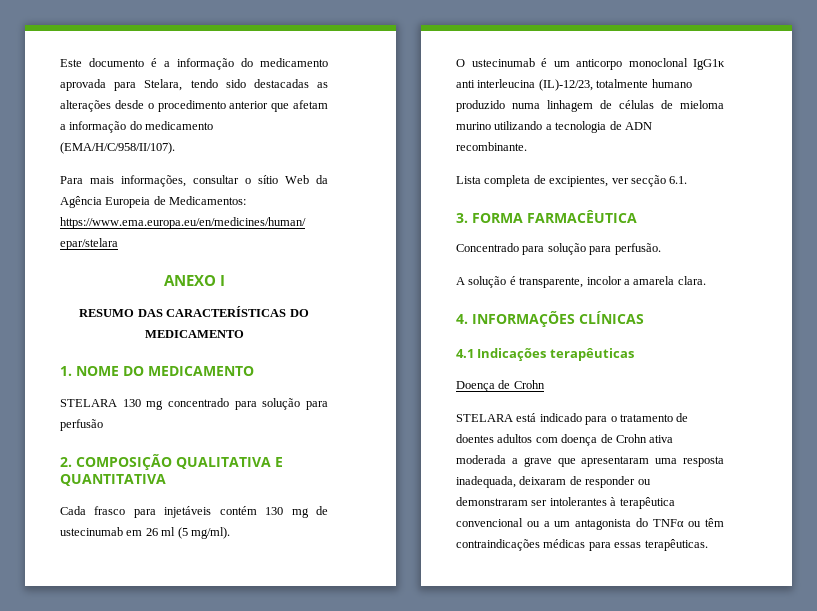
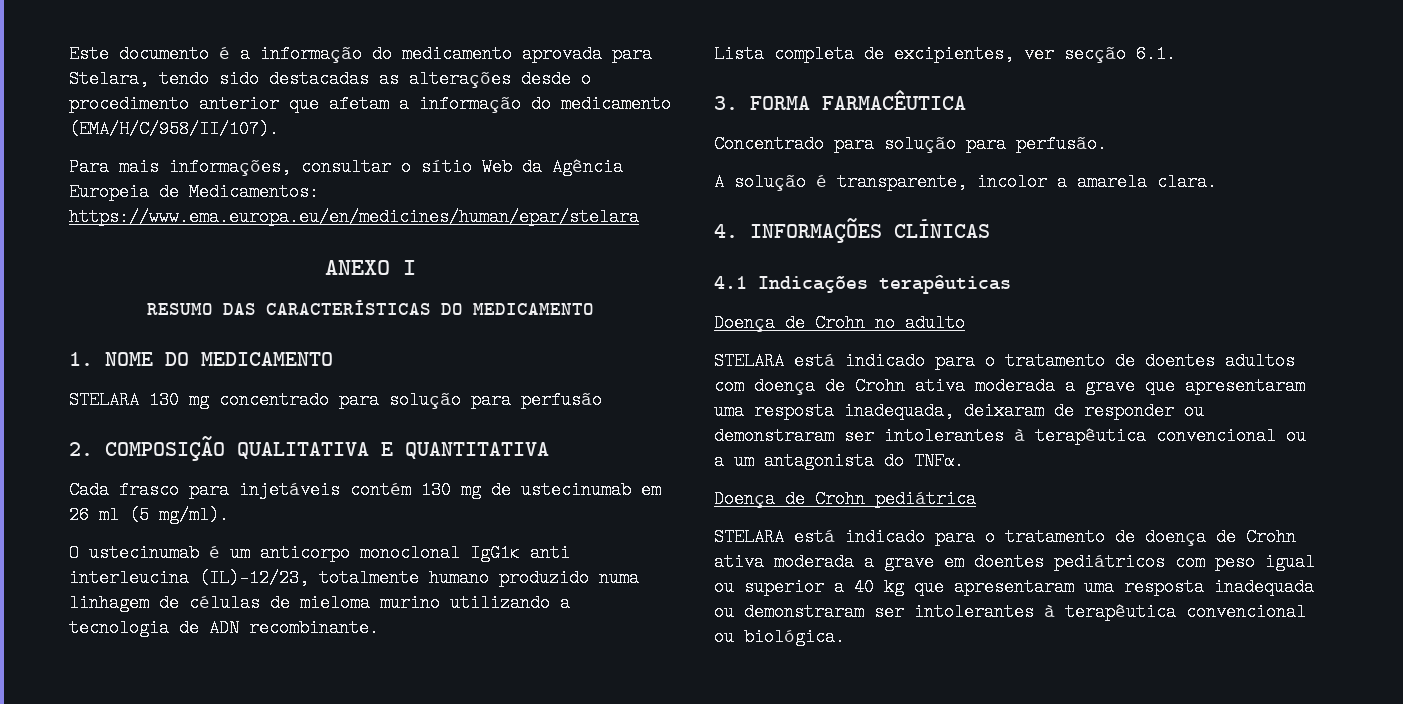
(545, 384) none -> [875,314,965,332] no adulto
[652,518,724,527] [456,539,708,551] TNFα ou têm contraindicações médicas para essas terapêuticas. -> [914,452,964,470] [714,490,976,508] [714,528,1296,546] [714,553,1315,571] [714,578,1314,596] [714,603,1306,621] [714,628,845,646] TNFα. // Doença de Crohn pediátrica // STELARA está indicado para o tratamento de doença de Crohn ativa moderada a grave em doentes pediátricos com peso igual ou superior a 40 kg que apresentaram uma resposta inadequada ou demonstraram ser intolerantes à terapêutica convencional ou biológica.

